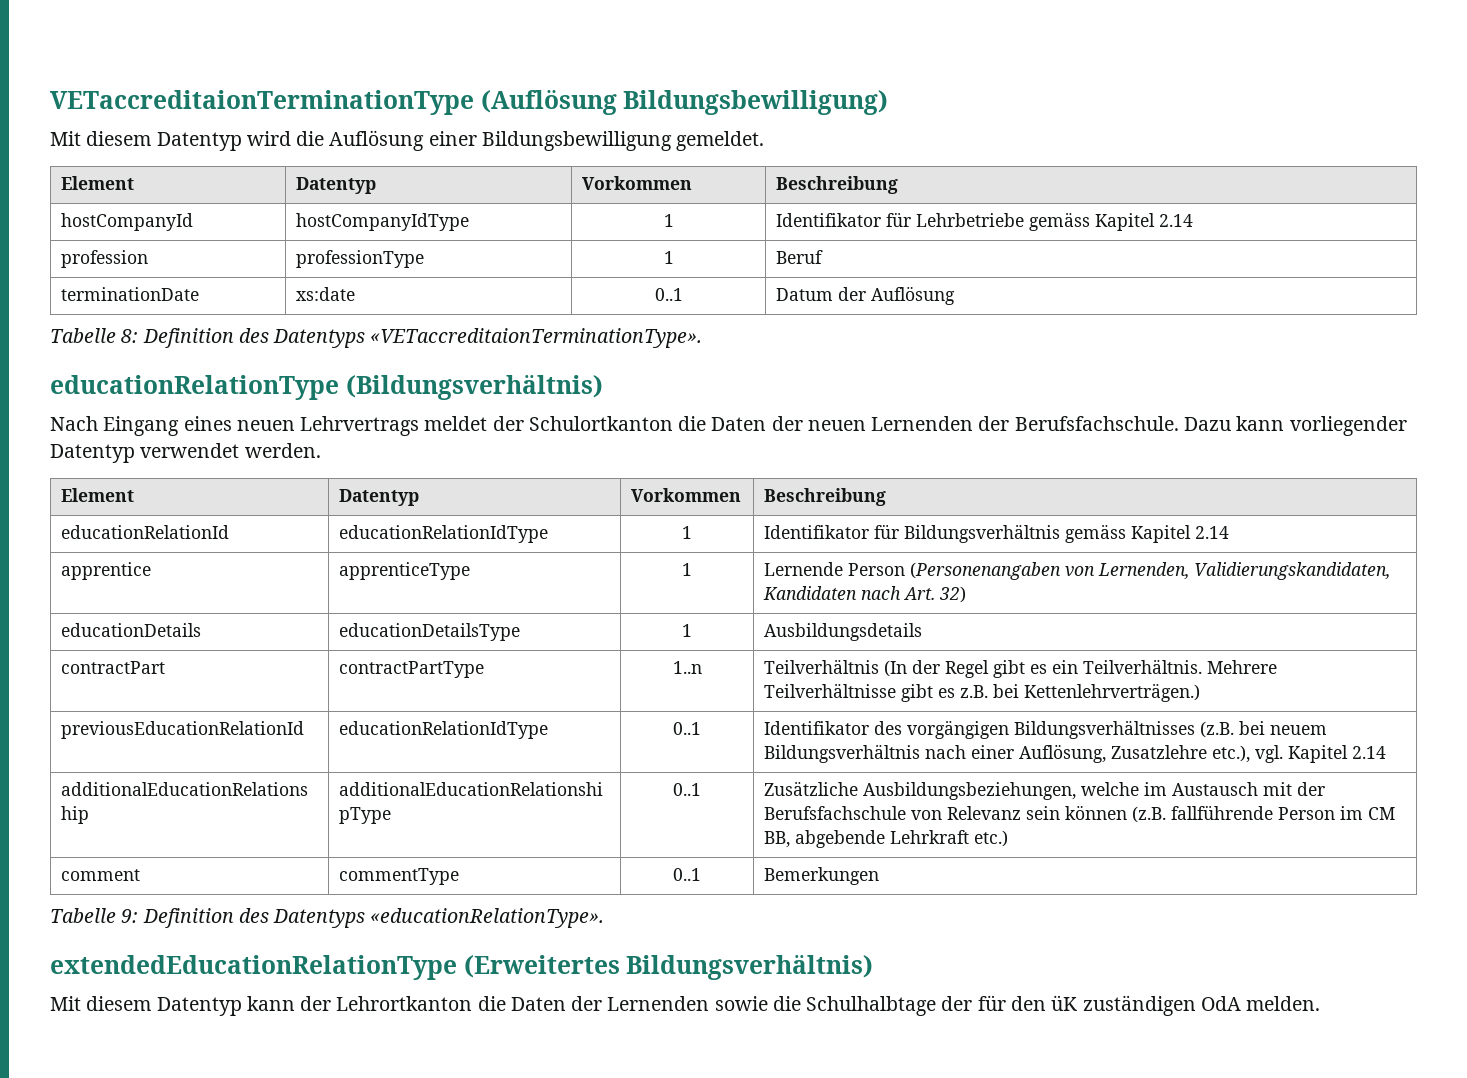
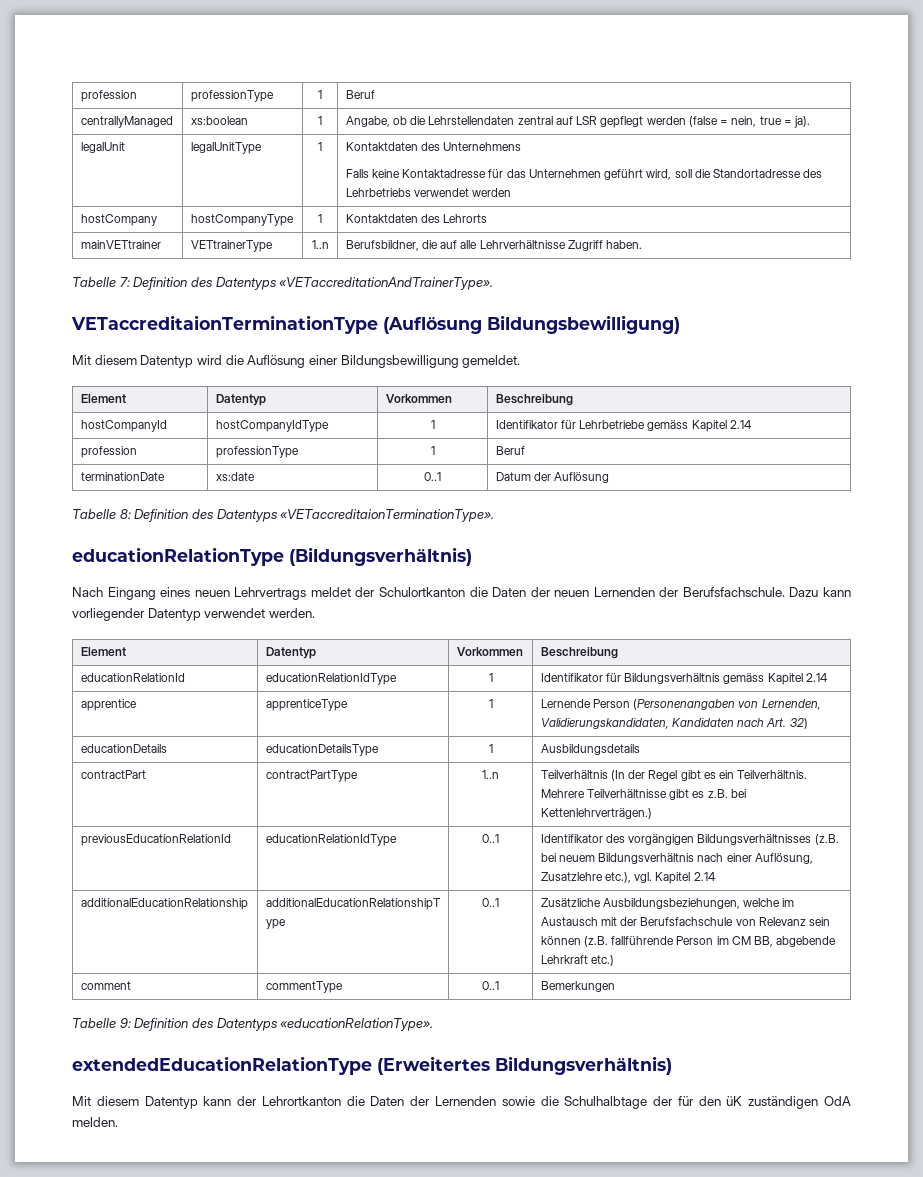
(50, 102) none -> [80,90,137,102] [190,90,274,102] [318,90,322,99] [345,90,375,99] [80,116,173,128] [190,116,248,125] [318,116,322,125] [345,116,810,128] [80,142,125,153] [190,142,262,154] [318,142,322,151] [345,142,522,151] [345,169,823,180] [345,188,512,197] [80,214,157,226] [190,214,294,226] [318,214,322,223] [345,214,488,223] [80,240,161,249] [190,240,273,252] [311,240,329,249] [345,240,643,251] [72,277,494,290] profession | professionType | 1 | Beruf // centrallyManaged | xs:boolean | 1 | Angabe, ob die Lehrstellendaten zentral auf LSR gepflegt werden (false = nein, true = ja). // legalUnit | legalUnitType | 1 | Kontaktdaten des Unternehmens // Falls keine Kontaktadresse für das Unternehmen geführt wird, soll die Standortadresse des Lehrbetriebs verwendet werden // hostCompany | hostCompanyType | 1 | Kontaktdaten des Lehrorts // mainVETtrainer | VETtrainerType | 1..n | Berufsbildner, die auf alle Lehrverhältnisse Zugriff haben. // Tabelle 7: Definition des Datentyps «VETaccreditationAndTrainerType». //

